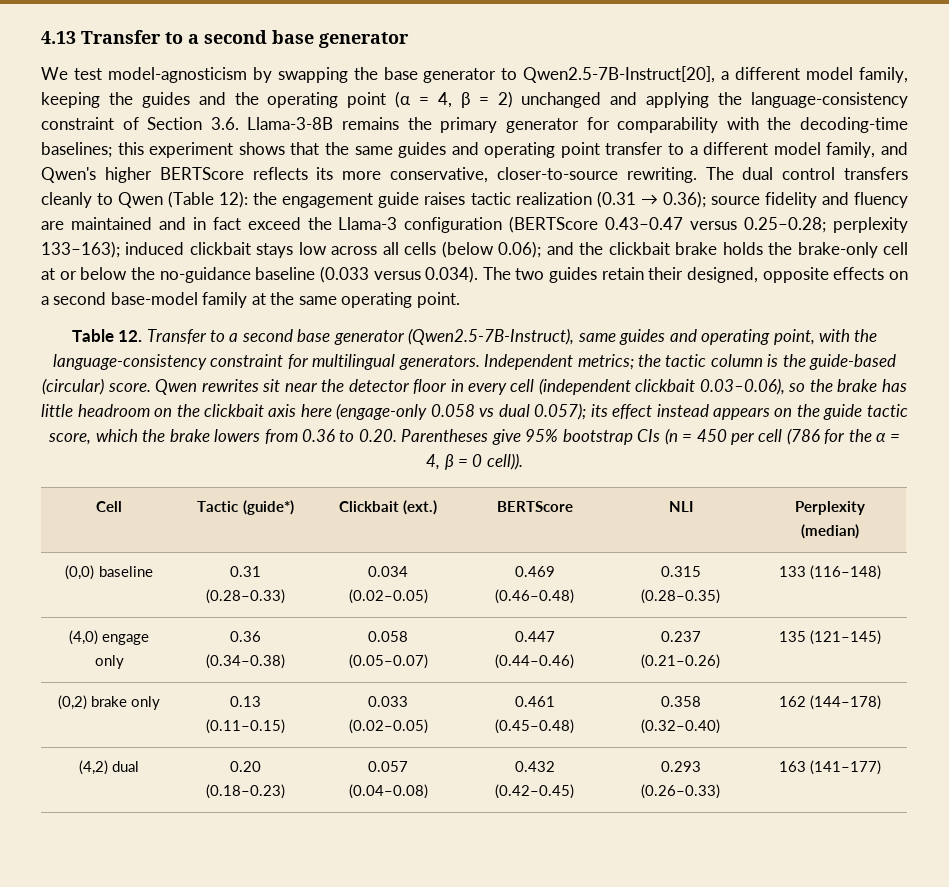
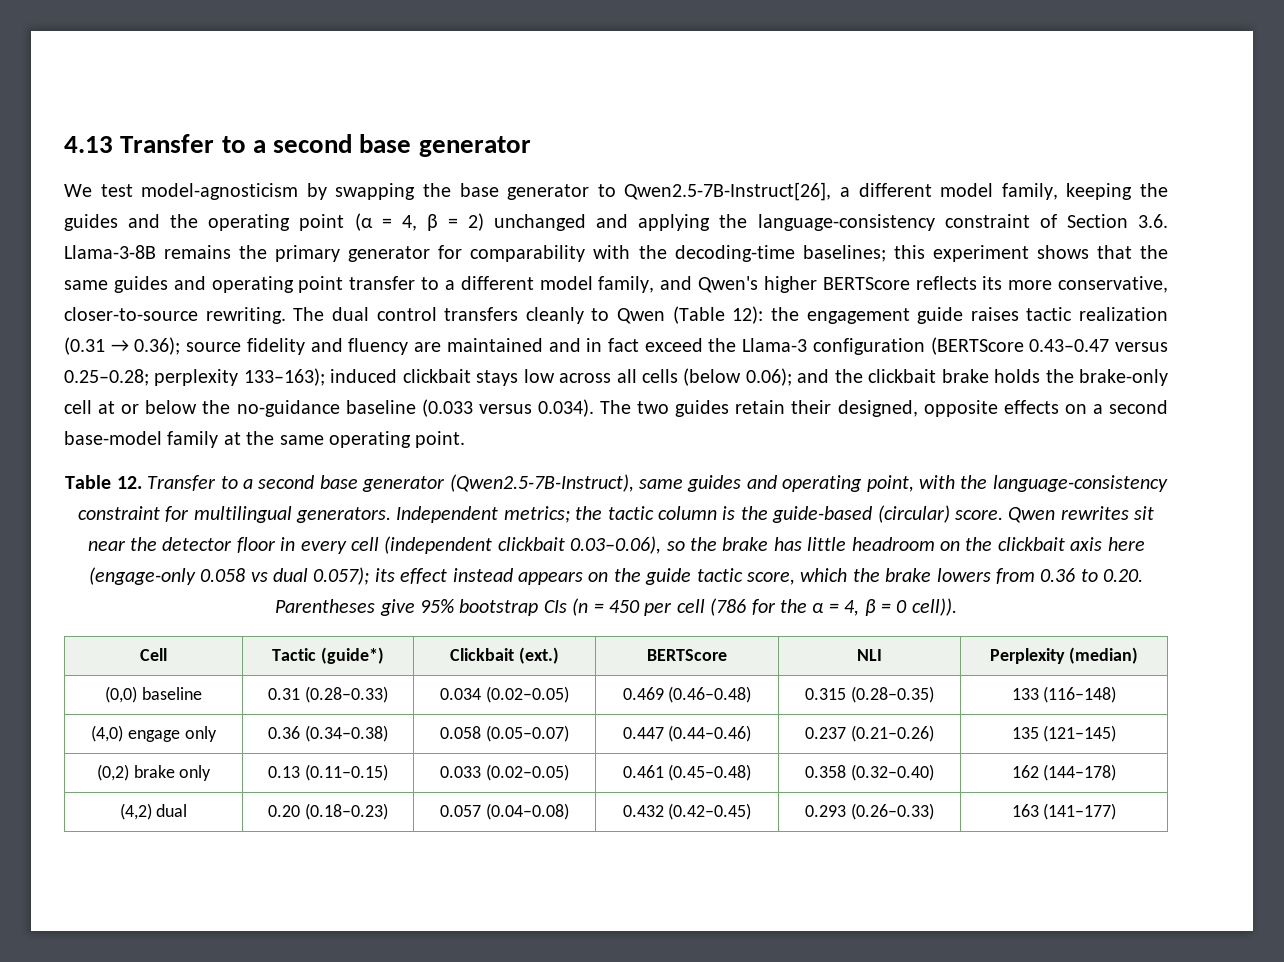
[523,66,716,83] Qwen2.5-7B-Instruct[20], -> [624,182,832,201] Qwen2.5-7B-Instruct[26],

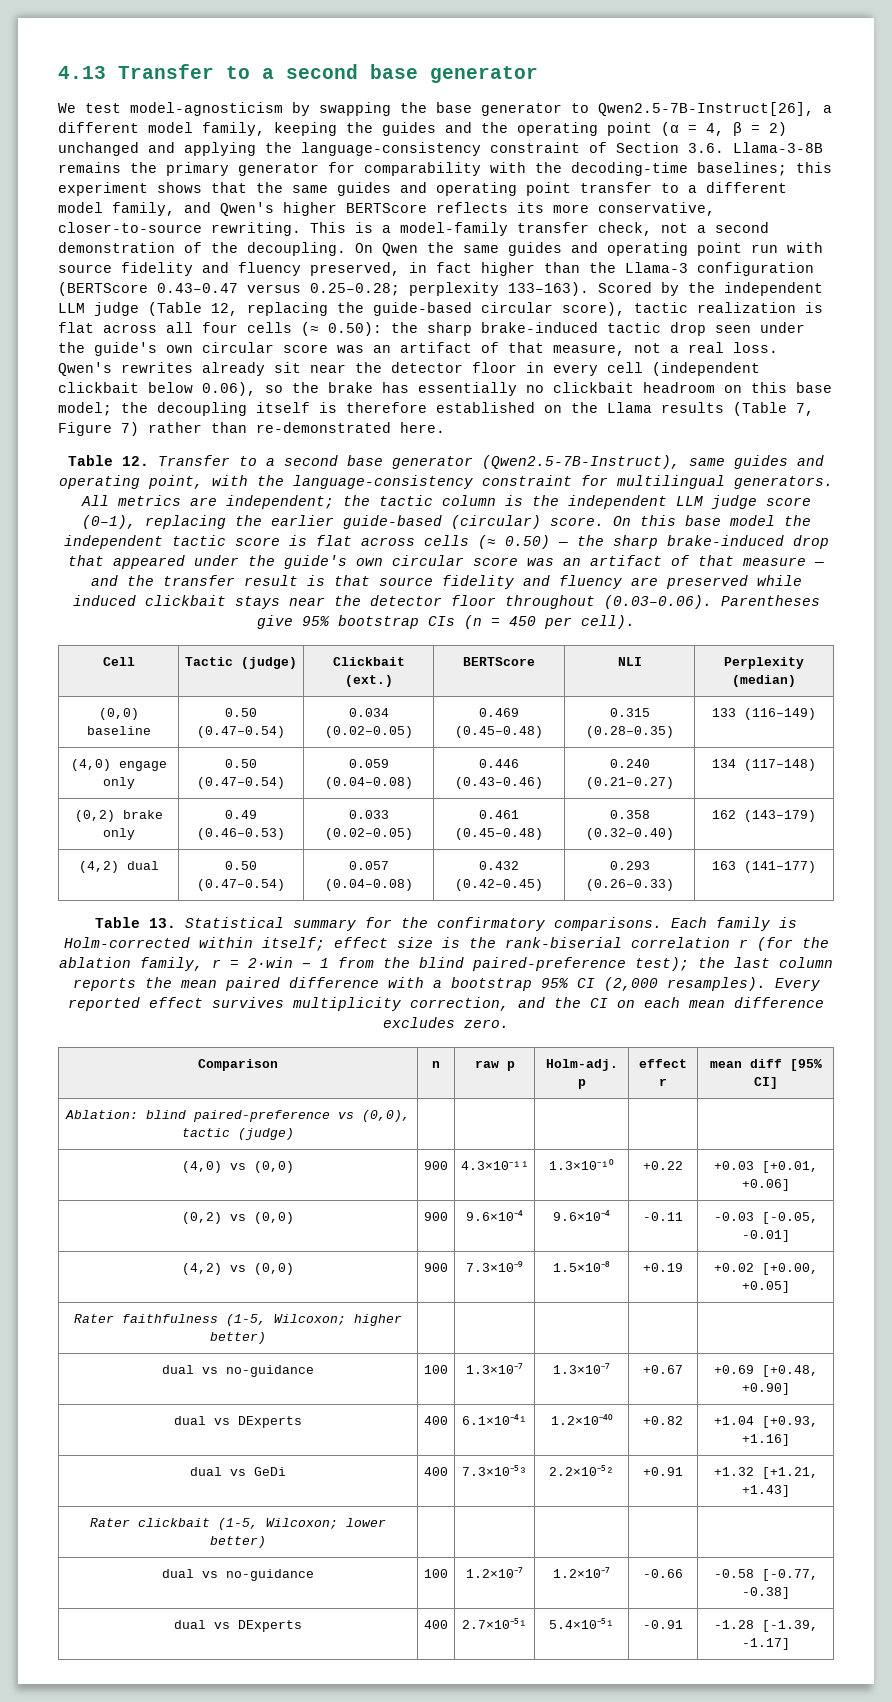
[293,306,1168,324] [64,337,703,355] The dual control transfers cleanly to Qwen (Table 12): the engagement guide raises tactic realization (0.31 → 0.36); source fidelity and fluency are maintained and in fact exceed -> [310,222,769,236] [58,242,823,256] [58,262,580,276] This is a model-family transfer check, not a second demonstration of the decoupling. On Qwen the same guides and operating point run with source fidelity and fluency preserved, in fact higher than
[243,368,1169,386] [64,399,1169,417] [64,431,466,448] 133–163); induced clickbait stays low across all cells (below 0.06); and the clickbait brake holds the brake-only cell at or below the no-guidance baseline (0.033 versus 0.034). The two guides retain their designed, opposite effects on a second base-model family at the same operating point. -> [508,282,823,296] [58,302,823,316] [58,322,805,336] [58,342,778,356] [58,362,760,376] [58,382,832,396] [58,402,814,416] [58,422,445,436] 133–163). Scored by the independent LLM judge (Table 12, replacing the guide-based circular score), tactic realization is flat across all four cells (≈ 0.50): the sharp brake-induced tactic drop seen under the guide's own circular score was an artifact of that measure, not a real loss. Qwen's rewrites already sit near the detector floor in every cell (independent clickbait below 0.06), so the brake has essentially no clickbait headroom on this base model; the decoupling itself is therefore established on the Llama results (Table 7, Figure 7) rather than re-demonstrated here.
[396,506,570,523] Independent metrics; -> [80,495,334,509] All metrics are independent;
[772,505,1155,523] [87,536,1145,554] [88,567,1144,585] guide-based (circular) score. Qwen rewrites sit near the detector floor in every cell (independent clickbait 0.03–0.06), so the brake has little headroom on the clickbait axis here (engage-only 0.058 vs dual 0.057); its effect instead appears on the guide tactic score, which the brake lowers from 0.36 to 0.20. -> [567,495,811,509] [81,515,811,529] [63,535,829,549] [68,555,824,569] [90,575,802,589] [72,595,712,609] independent LLM judge score (0–1), replacing the earlier guide-based (circular) score. On this base model the independent tactic score is flat across cells (≈ 0.50) — the sharp brake-induced drop that appeared under the guide's own circular score was an artifact of that measure — and the transfer result is that source fidelity and fluency are preserved while induced clickbait stays near the detector floor throughout (0.03–0.06).
[676,598,957,616] cell (786 for the α = 4, β = 0 cell)). -> [581,615,635,629] cell).
[320,647,384,664] (guide*) -> [241,657,297,669] (judge)
[268,686,388,703] 0.31 (0.28–0.33) -> [225,708,257,717] [197,726,285,738] 0.50 (0.47–0.54)
[668,686,752,703] (0.46–0.48) -> [455,726,543,738] (0.45–0.48)
[1043,686,1117,703] (116–148) -> [744,708,816,720] (116–149)
[268,725,388,742] [440,725,569,742] [622,725,752,742] [805,725,934,742] [1011,725,1117,742] 0.36 (0.34–0.38) | 0.058 (0.05–0.07) | 0.447 (0.44–0.46) | 0.237 (0.21–0.26) | 135 (121–145) -> [225,759,257,768] [197,777,285,789] [348,759,389,768] [324,777,413,789] [479,759,519,768] [455,777,543,789] [609,759,650,768] [585,777,674,789] [712,759,816,771] 0.50 (0.47–0.54) | 0.059 (0.04–0.08) | 0.446 (0.43–0.46) | 0.240 (0.21–0.27) | 134 (117–148)
[268,764,388,781] 0.13 (0.11–0.15) -> [225,810,257,819] [197,828,285,840] 0.49 (0.46–0.53)
[1043,764,1117,781] (144–178) -> [744,810,816,822] (143–179)
[268,803,388,820] 0.20 (0.18–0.23) -> [225,861,257,870] [197,879,285,891] 0.50 (0.47–0.54)
(1117, 811) none -> [95,917,797,931] [63,937,829,951] [59,957,833,971] [72,977,820,991] [68,997,824,1011] [383,1017,509,1028] [198,1059,278,1071] [432,1061,440,1068] [474,1060,515,1071] [545,1059,618,1071] [577,1079,586,1089] [639,1059,687,1068] [659,1078,667,1086] [709,1059,822,1071] [753,1077,778,1089] [65,1110,410,1122] [182,1128,294,1140] [182,1161,294,1173] [424,1161,448,1170] [460,1161,529,1170] [549,1159,614,1170] [643,1161,683,1170] [713,1161,818,1173] [741,1179,790,1191] [182,1212,294,1224] [424,1212,448,1221] [466,1210,523,1221] [553,1210,610,1221] [643,1212,683,1221] [713,1212,818,1224] [741,1230,790,1242] [182,1263,294,1275] [424,1263,448,1272] [466,1261,523,1272] [553,1261,610,1272] [643,1263,683,1272] [713,1263,818,1275] [741,1281,790,1293] [74,1314,402,1326] [210,1332,266,1344] [162,1365,314,1377] [424,1365,448,1374] [466,1363,523,1374] [553,1363,610,1374] [643,1365,683,1374] [713,1365,818,1377] [741,1383,790,1395] [174,1416,302,1428] [424,1416,448,1425] [462,1414,527,1425] [550,1414,613,1425] [643,1416,683,1425] [713,1416,818,1428] [741,1434,790,1446] [190,1467,286,1476] [424,1467,448,1476] [462,1465,527,1476] [549,1465,614,1476] [643,1467,683,1476] [713,1467,818,1479] [741,1485,790,1497] [90,1518,386,1530] [210,1536,266,1548] [162,1569,314,1581] [424,1569,448,1578] [466,1567,523,1578] [553,1567,610,1578] [643,1569,683,1578] [713,1569,818,1581] [741,1587,790,1599] [174,1620,302,1632] [424,1620,448,1629] [462,1618,527,1629] [549,1618,614,1629] [643,1620,683,1629] [713,1620,818,1632] [741,1638,790,1650] // Table 13. Statistical summary for the confirmatory comparisons. Each family is Holm-corrected within itself; effect size is the rank-biserial correlation r (for the ablation family, r = 2·win − 1 from the blind paired-preference test); the last column reports the mean paired difference with a bootstrap 95% CI (2,000 resamples). Every reported effect survives multiplicity correction, and the CI on each mean difference excludes zero. // Comparison | n | raw p | Holm-adj. p | effect r | mean diff [95% CI] // Ablation: blind paired-preference vs (0,0), tactic (judge) | | | | | // (4,0) vs (0,0) | 900 | 4.3×10⁻¹¹ | 1.3×10⁻¹⁰ | +0.22 | +0.03 [+0.01, +0.06] // (0,2) vs (0,0) | 900 | 9.6×10⁻⁴ | 9.6×10⁻⁴ | -0.11 | -0.03 [-0.05, -0.01] // (4,2) vs (0,0) | 900 | 7.3×10⁻⁹ | 1.5×10⁻⁸ | +0.19 | +0.02 [+0.00, +0.05] // Rater faithfulness (1-5, Wilcoxon; higher better) | | | | | // dual vs no-guidance | 100 | 1.3×10⁻⁷ | 1.3×10⁻⁷ | +0.67 | +0.69 [+0.48, +0.90] // dual vs DExperts | 400 | 6.1×10⁻⁴¹ | 1.2×10⁻⁴⁰ | +0.82 | +1.04 [+0.93, +1.16] // dual vs GeDi | 400 | 7.3×10⁻⁵³ | 2.2×10⁻⁵² | +0.91 | +1.32 [+1.21, +1.43] // Rater clickbait (1-5, Wilcoxon; lower better) | | | | | // dual vs no-guidance | 100 | 1.2×10⁻⁷ | 1.2×10⁻⁷ | -0.66 | -0.58 [-0.77, -0.38] // dual vs DExperts | 400 | 2.7×10⁻⁵¹ | 5.4×10⁻⁵¹ | -0.91 | -1.28 [-1.39, -1.17]

